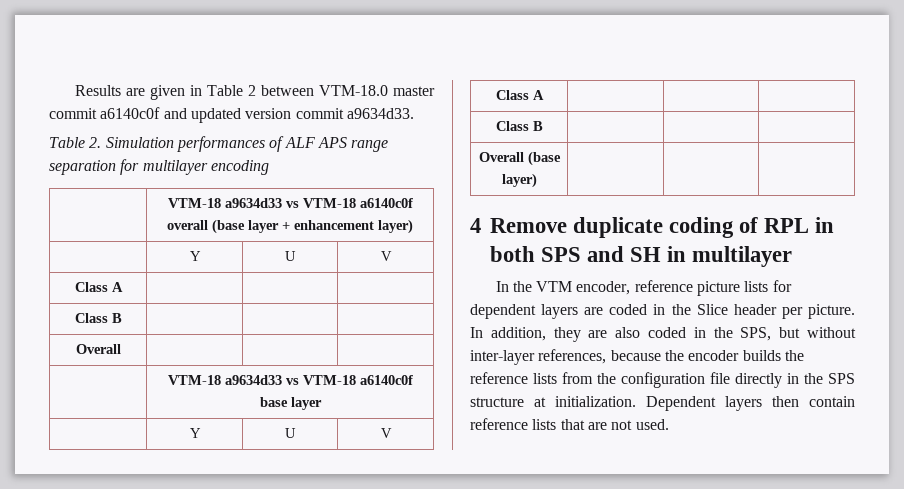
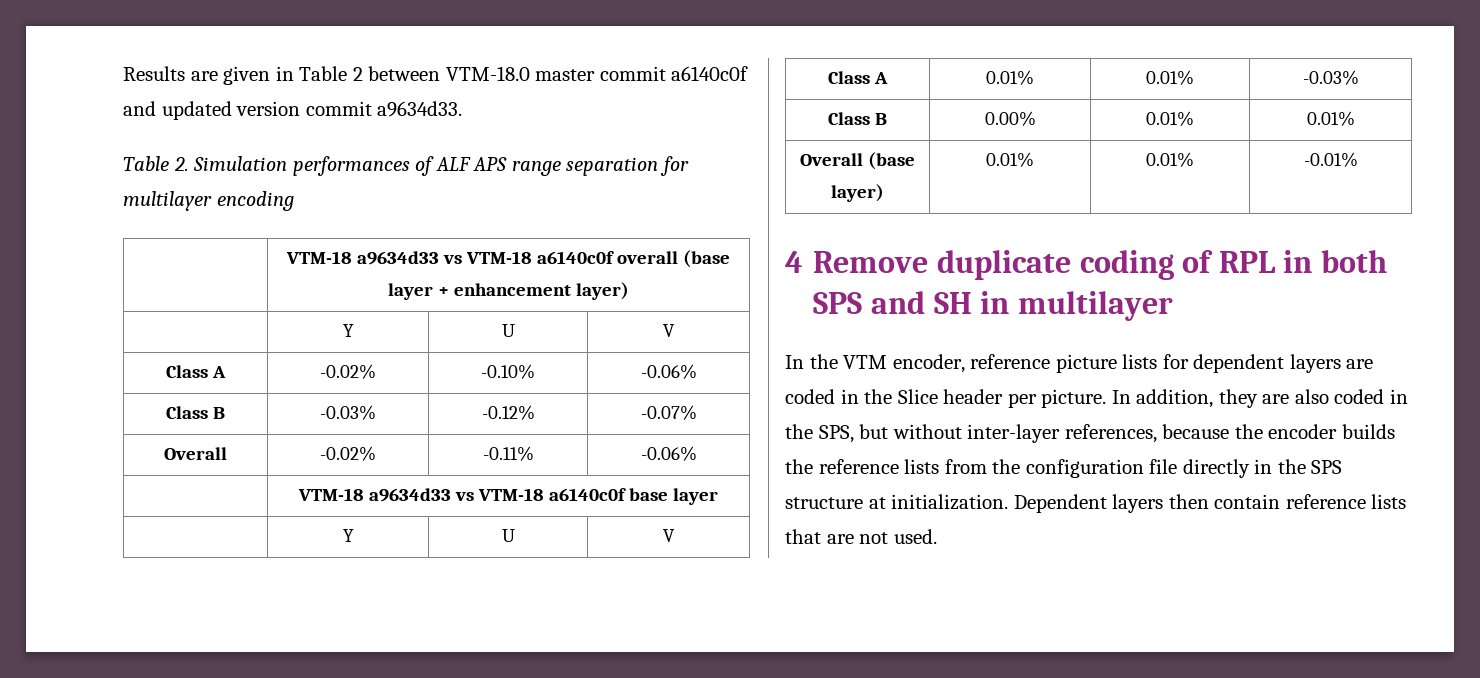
[74,313,122,323] [75,344,121,354] | | // Class B | | | // Overall | | | -> [320,364,376,379] [481,364,535,379] [640,364,697,379] [166,406,225,419] [320,405,376,420] [481,405,535,420] [640,405,697,420] [164,447,227,460] [320,446,376,461] [482,446,534,461] [640,446,697,461] -0.02% | -0.10% | -0.06% // Class B | -0.03% | -0.12% | -0.07% // Overall | -0.02% | -0.11% | -0.06%
[495,121,543,131] | | // Class B | | | -> [986,70,1034,85] [1146,70,1194,85] [1302,70,1359,85] [828,112,887,125] [984,111,1036,126] [1146,111,1194,126] [1306,111,1355,126] 0.01% | 0.01% | -0.03% // Class B | 0.00% | 0.01% | 0.01%
(537, 180) | | -> [986,152,1034,167] [1146,152,1194,167] [1303,152,1358,167] 0.01% | 0.01% | -0.01%

